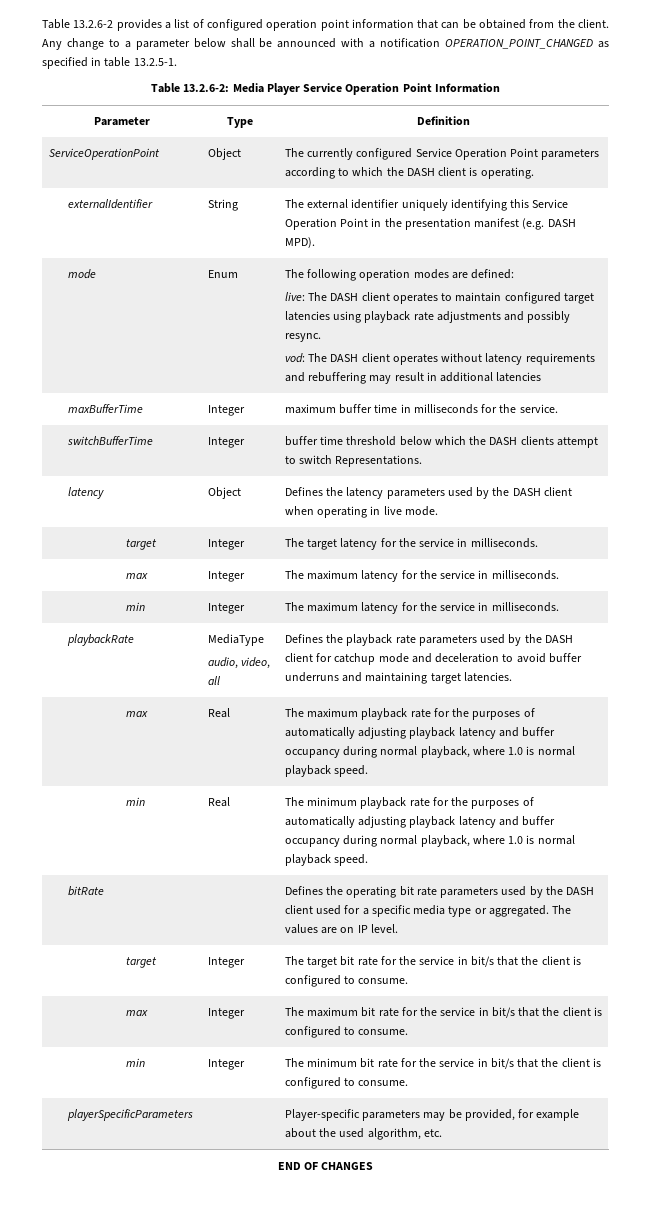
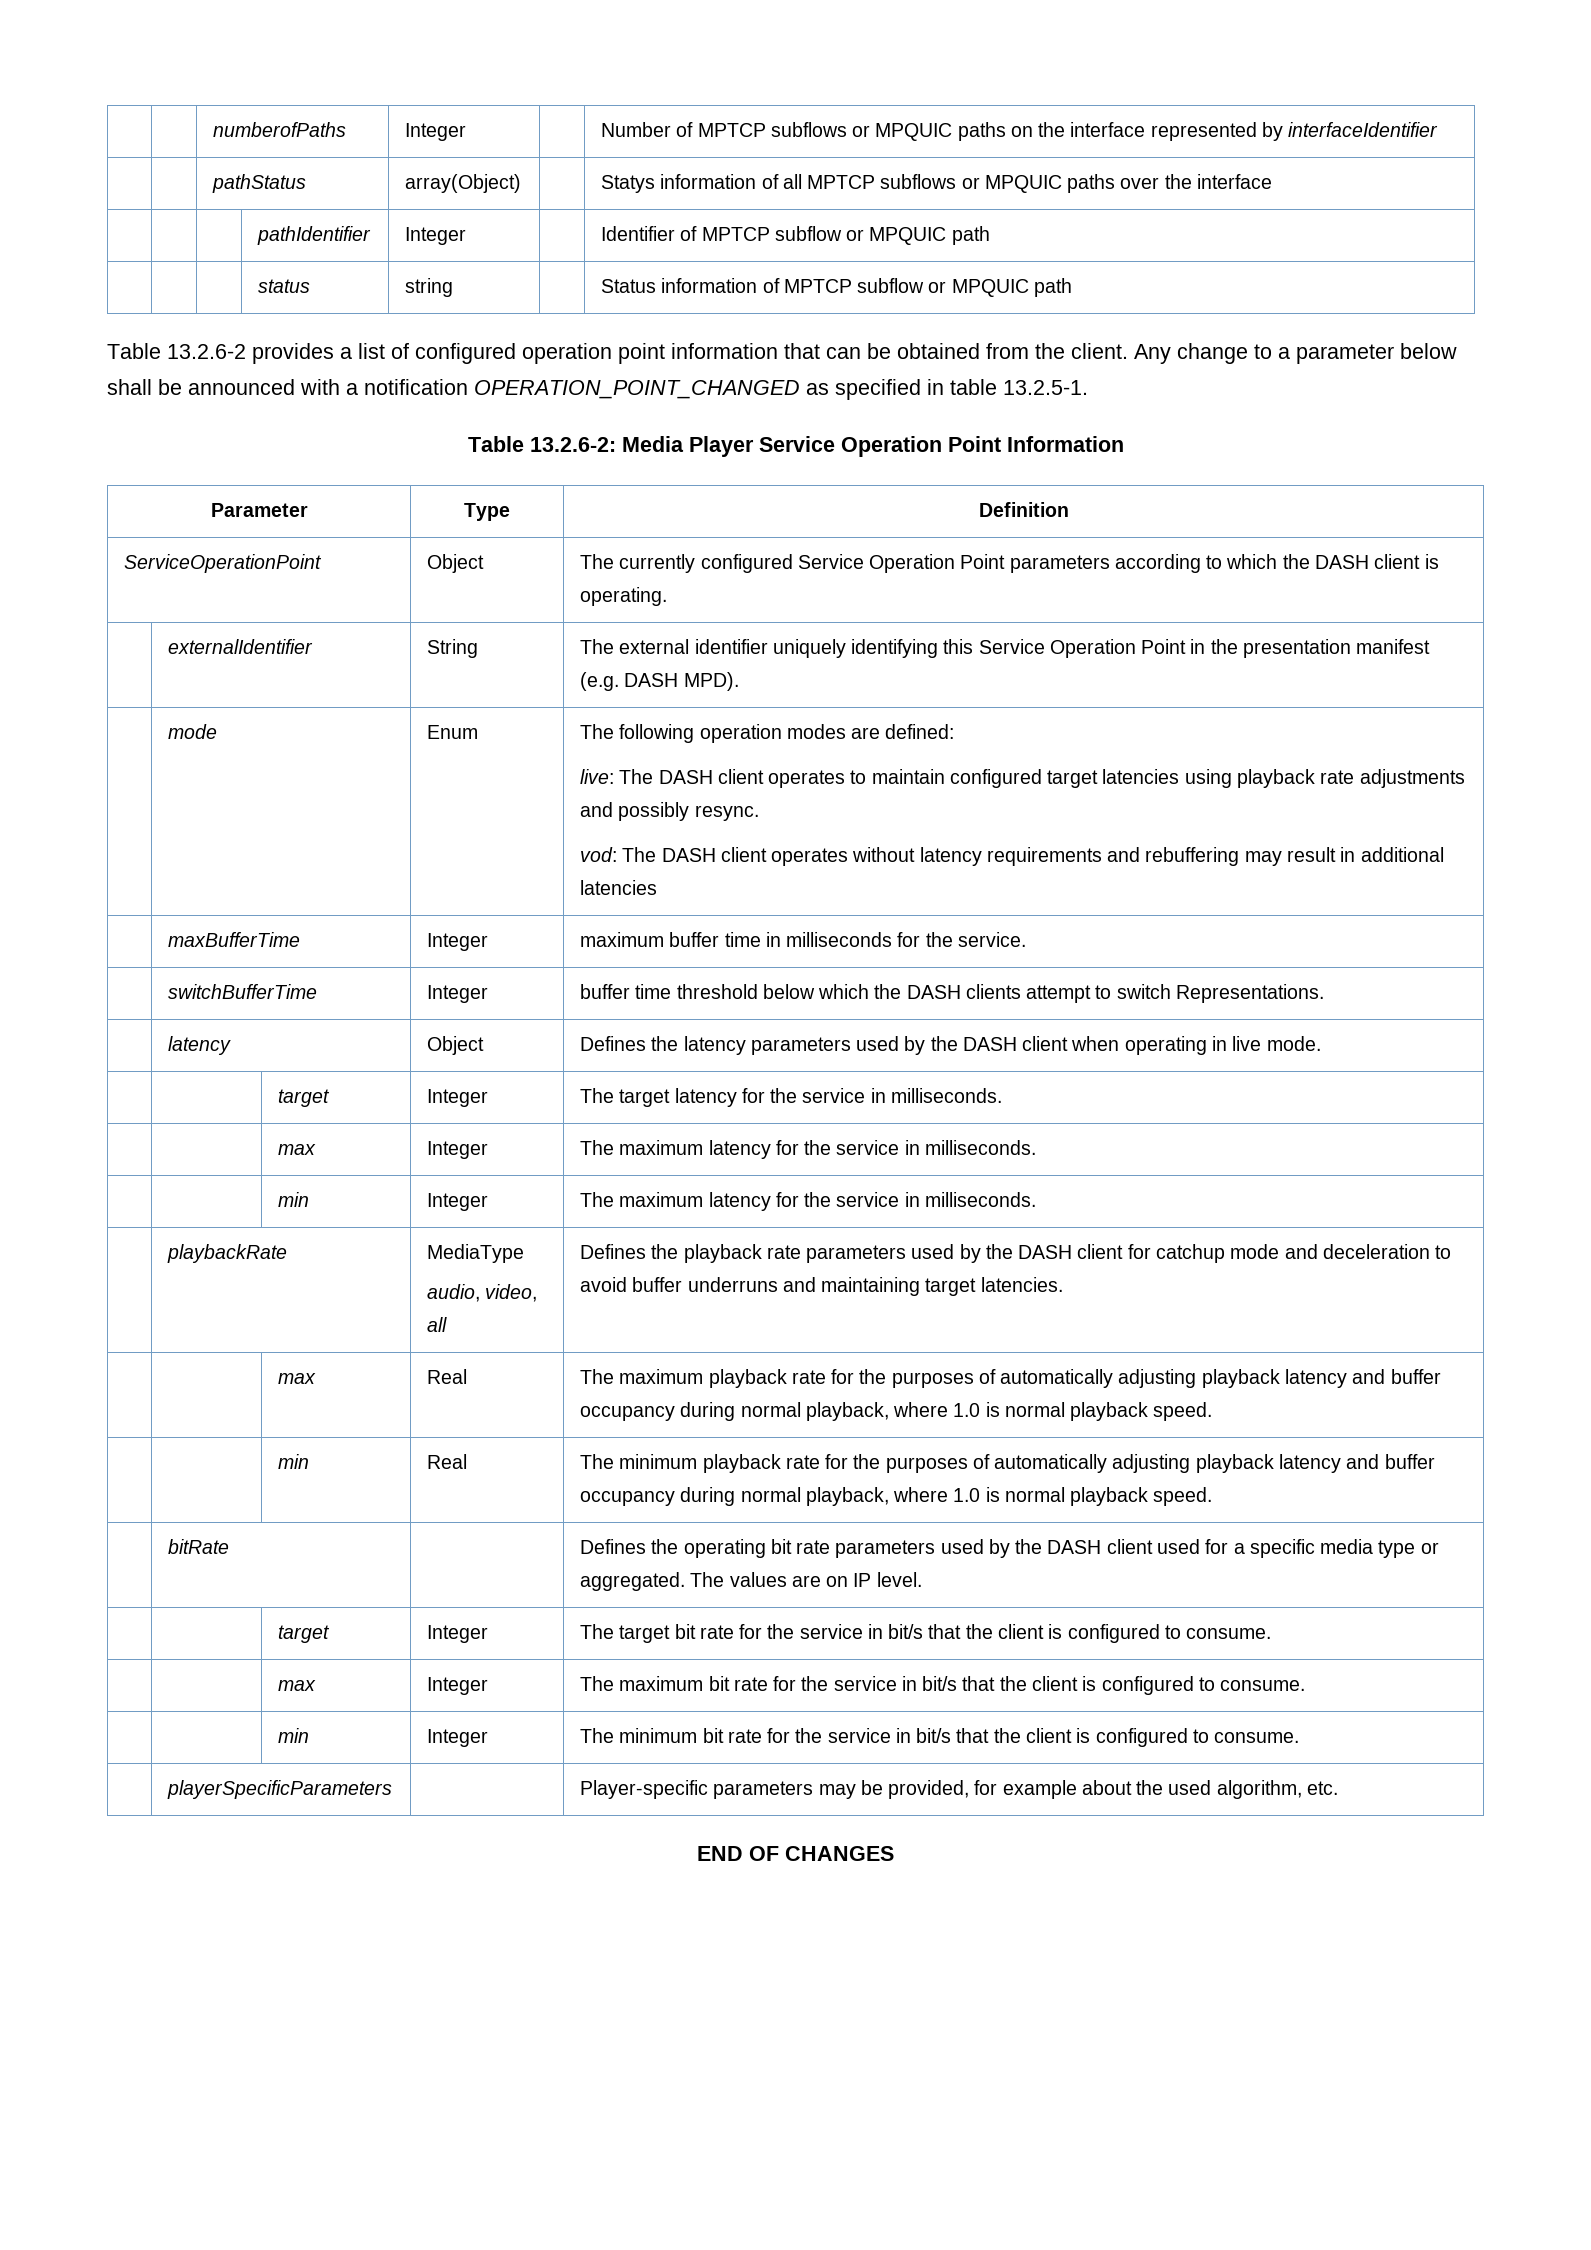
(42, 24) none -> [213,122,347,137] [405,123,467,141] [601,122,1439,141] [212,174,307,193] [405,174,522,193] [601,174,1272,193] [257,226,372,245] [405,227,467,245] [601,226,990,245] [258,279,311,293] [405,278,454,297] [601,278,1072,297] | | numberofPaths | Integer | | Number of MPTCP subflows or MPQUIC paths on the interface represented by interfaceIdentifier // | | pathStatus | array(Object) | | Statys information of all MPTCP subflows or MPQUIC paths over the interface // | | | pathIdentifier | Integer | | Identifier of MPTCP subflow or MPQUIC path // | | | status | string | | Status information of MPTCP subflow or MPQUIC path //

